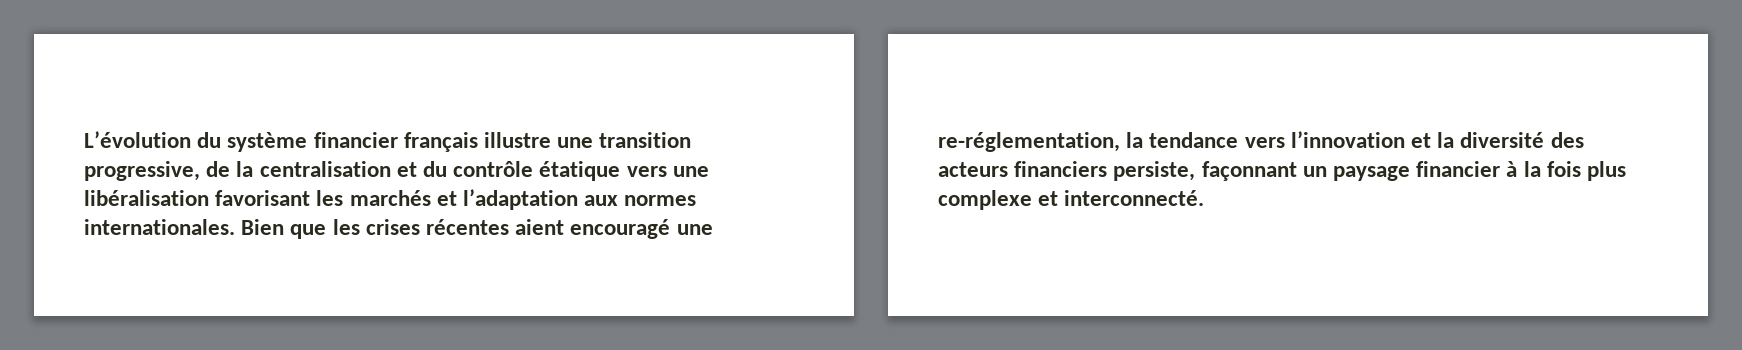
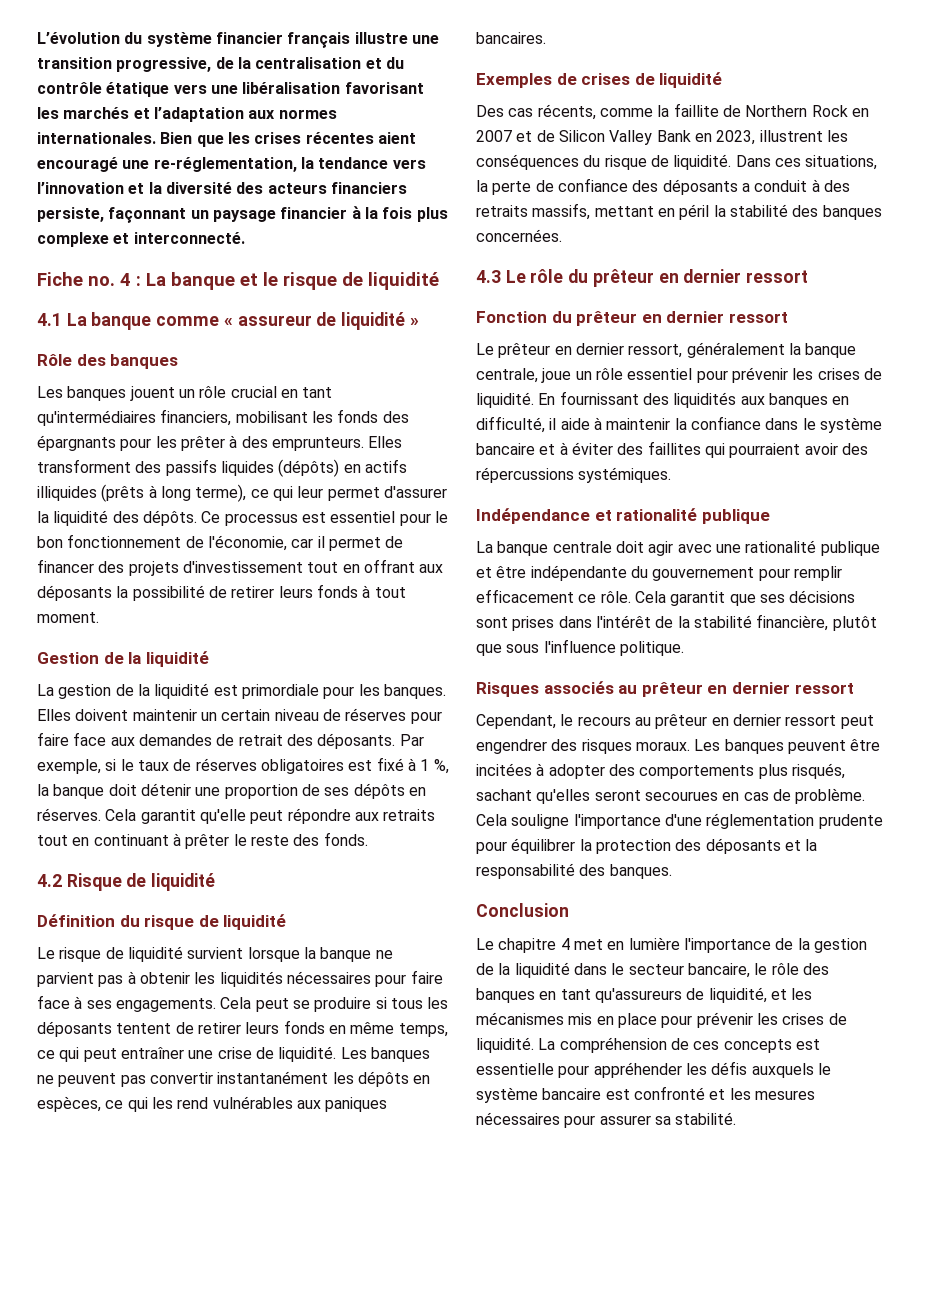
(1205, 198) none -> [37,272,439,290] [37,312,419,330] [37,354,179,369] [37,386,333,401] [37,409,409,426] [37,435,403,451] [37,459,407,477] [37,484,447,502] [37,510,448,526] [37,534,404,551] [37,559,444,576] [37,584,406,601] [37,612,99,623] [37,651,209,667] [37,683,446,699] [37,708,442,724] [37,732,424,749] [37,757,449,774] [37,783,426,799] [37,808,436,824] [37,832,368,849] [37,873,216,891] [37,914,287,930] [37,946,393,962] [37,970,443,987] [37,995,449,1012] [37,1020,448,1037] [37,1046,430,1062] [37,1071,431,1087] [37,1096,388,1112] [476,32,546,44] [476,72,723,88] [476,103,869,120] [476,130,848,145] [476,154,878,170] [476,178,850,195] [476,203,882,220] [476,229,562,242] [476,269,809,287] [476,311,788,326] [476,342,857,358] [476,367,882,383] [476,391,850,408] [476,416,882,433] [476,441,868,458] [476,467,672,483] [476,508,770,524] [476,540,880,556] [476,565,842,581] [476,589,856,606] [476,614,877,631] [476,639,684,656] [476,681,854,697] [476,714,874,729] [476,739,881,754] [476,763,845,779] [476,788,866,804] [476,813,883,829] [476,838,818,854] [476,863,672,879] [476,903,569,917] [476,937,867,953] [476,962,829,978] [476,987,813,1003] [476,1012,847,1028] [476,1037,820,1053] [476,1061,831,1078] [476,1086,815,1103] [476,1112,737,1128] // Fiche no. 4 : La banque et le risque de liquidité // 4.1 La banque comme « assureur de liquidité » // Rôle des banques // Les banques jouent un rôle crucial en tant qu'intermédiaires financiers, mobilisant les fonds des épargnants pour les prêter à des emprunteurs. Elles transforment des passifs liquides (dépôts) en actifs illiquides (prêts à long terme), ce qui leur permet d'assurer la liquidité des dépôts. Ce processus est essentiel pour le bon fonctionnement de l'économie, car il permet de financer des projets d'investissement tout en offrant aux déposants la possibilité de retirer leurs fonds à tout moment. // Gestion de la liquidité // La gestion de la liquidité est primordiale pour les banques. Elles doivent maintenir un certain niveau de réserves pour faire face aux demandes de retrait des déposants. Par exemple, si le taux de réserves obligatoires est fixé à 1 %, la banque doit détenir une proportion de ses dépôts en réserves. Cela garantit qu'elle peut répondre aux retraits tout en continuant à prêter le reste des fonds. // 4.2 Risque de liquidité // Définition du risque de liquidité // Le risque de liquidité survient lorsque la banque ne parvient pas à obtenir les liquidités nécessaires pour faire face à ses engagements. Cela peut se produire si tous les déposants tentent de retirer leurs fonds en même temps, ce qui peut entraîner une crise de liquidité. Les banques ne peuvent pas convertir instantanément les dépôts en espèces, ce qui les rend vulnérables aux paniques bancaires. // Exemples de crises de liquidité // Des cas récents, comme la faillite de Northern Rock en 2007 et de Silicon Valley Bank en 2023, illustrent les conséquences du risque de liquidité. Dans ces situations, la perte de confiance des déposants a conduit à des retraits massifs, mettant en péril la stabilité des banques concernées. // 4.3 Le rôle du prêteur en dernier ressort // Fonction du prêteur en dernier ressort // Le prêteur en dernier ressort, généralement la banque centrale, joue un rôle essentiel pour prévenir les crises de liquidité. En fournissant des liquidités aux banques en difficulté, il aide à maintenir la confiance dans le système bancaire et à éviter des faillites qui pourraient avoir des répercussions systémiques. // Indépendance et rationalité publique // La banque centrale doit agir avec une rationalité publique et être indépendante du gouvernement pour remplir efficacement ce rôle. Cela garantit que ses décisions sont prises dans l'intérêt de la stabilité financière, plutôt que sous l'influence politique. // Risques associés au prêteur en dernier ressort // Cependant, le recours au prêteur en dernier ressort peut engendrer des risques moraux. Les banques peuvent être incitées à adopter des comportements plus risqués, sachant qu'elles seront secourues en cas de problème. Cela souligne l'importance d'une réglementation prudente pour équilibrer la protection des déposants et la responsabilité des banques. // Conclusion // Le chapitre 4 met en lumière l'importance de la gestion de la liquidité dans le secteur bancaire, le rôle des banques en tant qu'assureurs de liquidité, et les mécanismes mis en place pour prévenir les crises de liquidité. La compréhension de ces concepts est essentielle pour appréhender les défis auxquels le système bancaire est confronté et les mesures nécessaires pour assurer sa stabilité.

